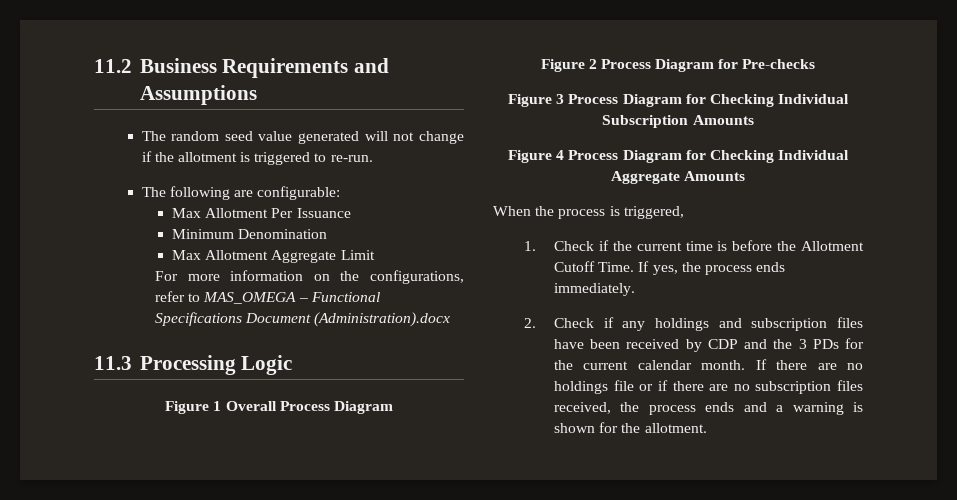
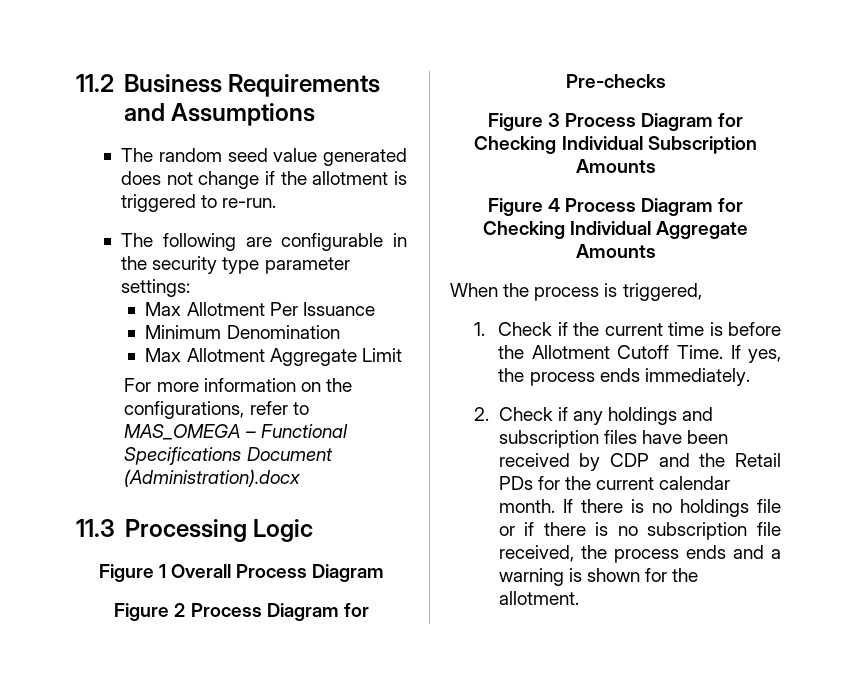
[364,131,388,141] will -> [121,171,162,185] does
[257,186,341,200] configurable: -> [281,233,407,251] [121,256,350,274] [121,279,191,297] configurable in the security type parameter settings:
[798,339,807,349] 3 -> [735,453,781,467] Retail
[817,363,837,370] are -> [630,499,644,513] is
[709,384,729,391] are -> [595,522,609,536] is
[836,380,863,391] files -> [757,522,781,536] file

